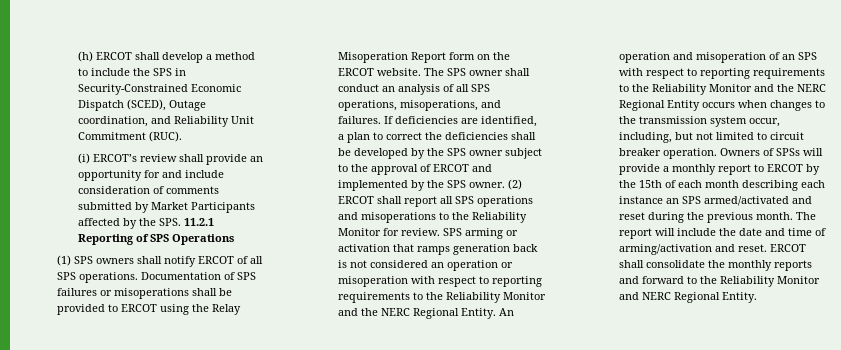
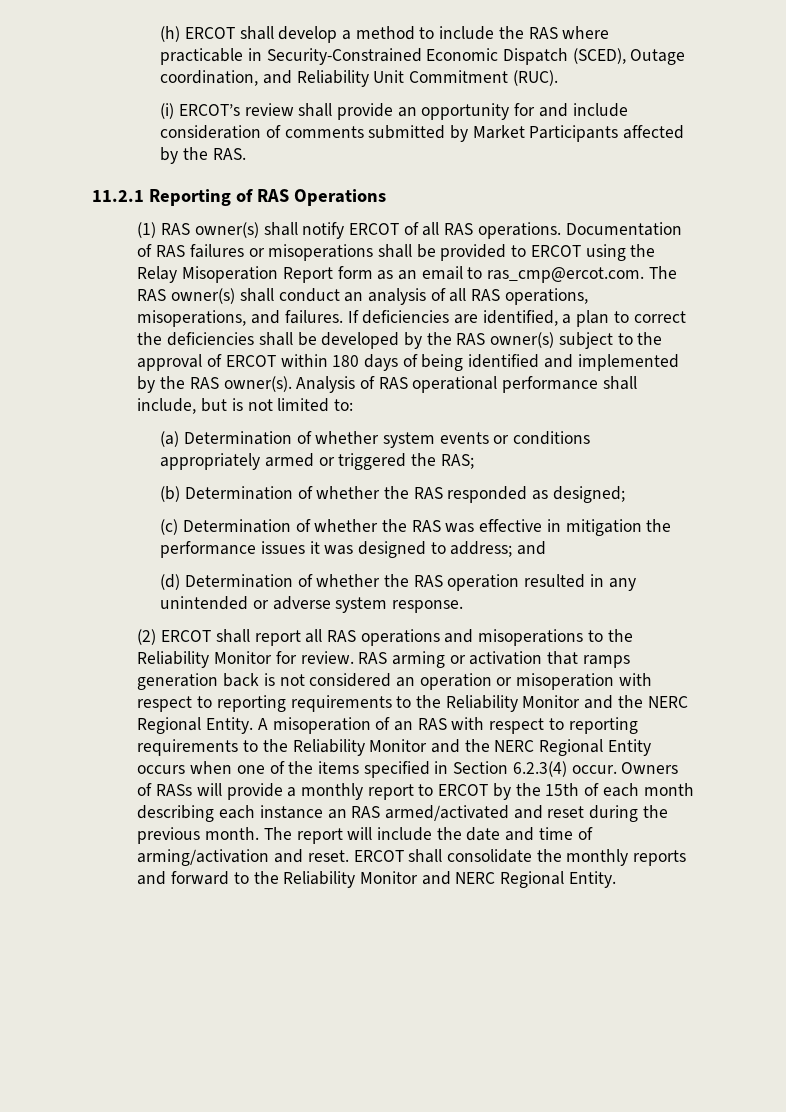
[152,68,172,76] SPS -> [528,26,610,39] [160,48,244,65] RAS where practicable
[158,218,181,226] SPS. -> [212,148,246,160] RAS. //
[149,234,169,242] SPS -> [256,189,289,202] RAS
[73,256,134,264] SPS owners -> [161,222,259,238] RAS owner(s)
[56,272,76,280] SPS -> [444,223,474,235] RAS
[236,272,256,280] SPS -> [156,245,186,257] RAS
[476,52,510,60] [337,68,503,76] on the ERCOT website. The SPS owner -> [377,266,677,283] [137,288,236,304] as an email to ras_cmp@ercot.com. The RAS owner(s)
[470,84,490,92] SPS -> [471,289,501,301] RAS
[446,148,503,156] SPS owner -> [456,332,555,348] RAS owner(s)
[471,164,492,172] [337,180,505,191] and implemented by the SPS owner. -> [280,354,679,371] [137,376,637,393] [137,398,354,414] [160,431,591,448] [160,453,474,470] [160,486,625,503] [160,519,672,536] [160,541,547,558] [160,574,636,591] [160,596,463,613] within 180 days of being identified and implemented by the RAS owner(s). Analysis of RAS operational performance shall include, but is not limited to: // (a) Determination of whether system events or conditions appropriately armed or triggered the RAS; // (b) Determination of whether the RAS responded as designed; // (c) Determination of whether the RAS was effective in mitigation the performance issues it was designed to address; and // (d) Determination of whether the RAS operation resulted in any unintended or adverse system response. //
[454,196,474,204] SPS -> [327,630,357,642] RAS
[442,228,462,236] SPS -> [358,652,388,664] RAS
[498,308,514,316] [618,52,693,63] An operation and -> [257,718,268,730] A
[797,52,817,60] SPS -> [417,718,447,730] RAS
[769,100,825,111] [618,116,780,127] [618,132,804,143] [618,148,717,159] changes to the transmission system occur, including, but not limited to circuit breaker operation. -> [236,761,617,778] one of the items specified in Section 6.2.3(4) occur.
[775,148,800,156] SPSs -> [156,784,193,796] RASs
[681,196,701,204] SPS -> [351,806,381,818] RAS

